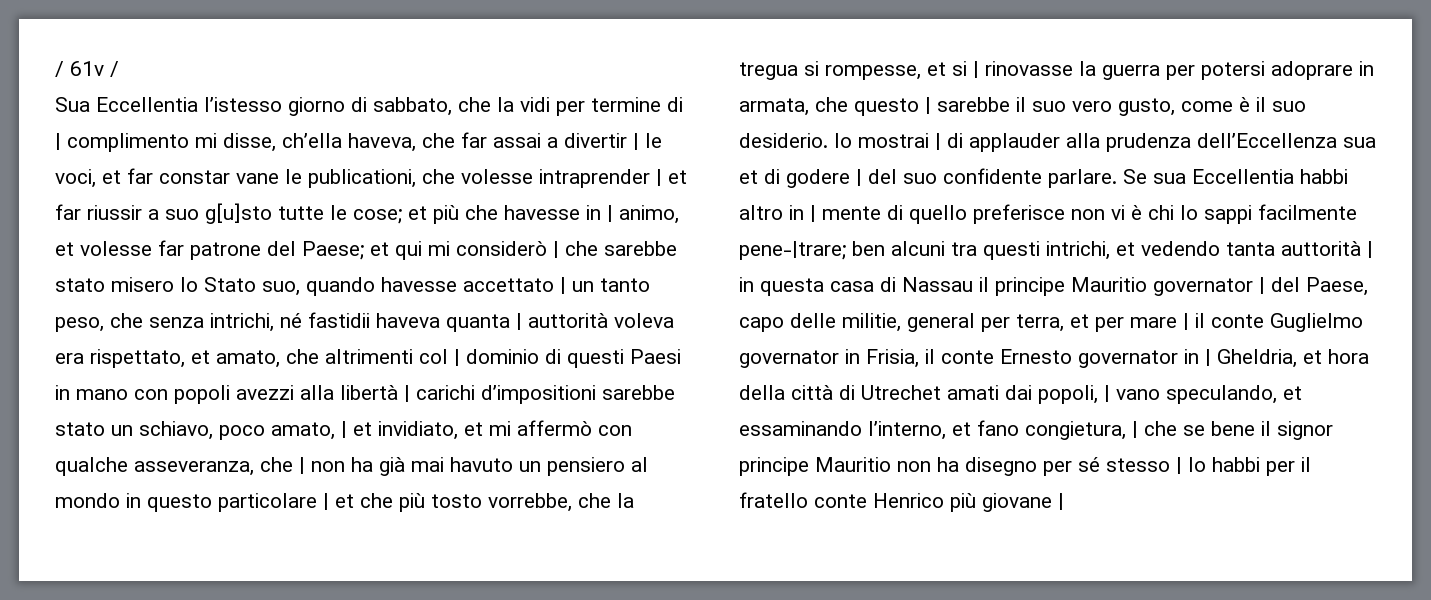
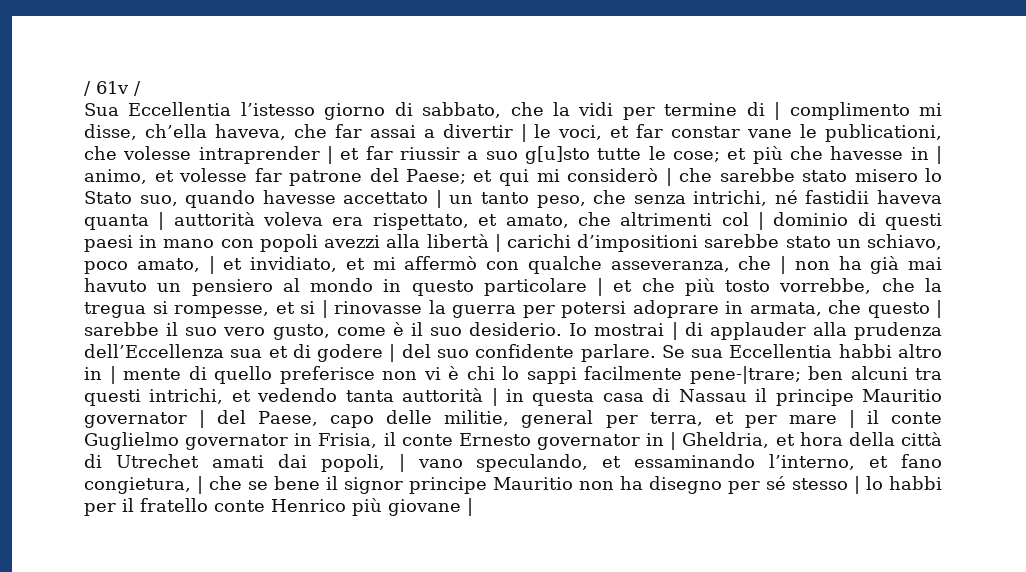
[630,349,681,364] Paesi -> [84,235,133,252] paesi

